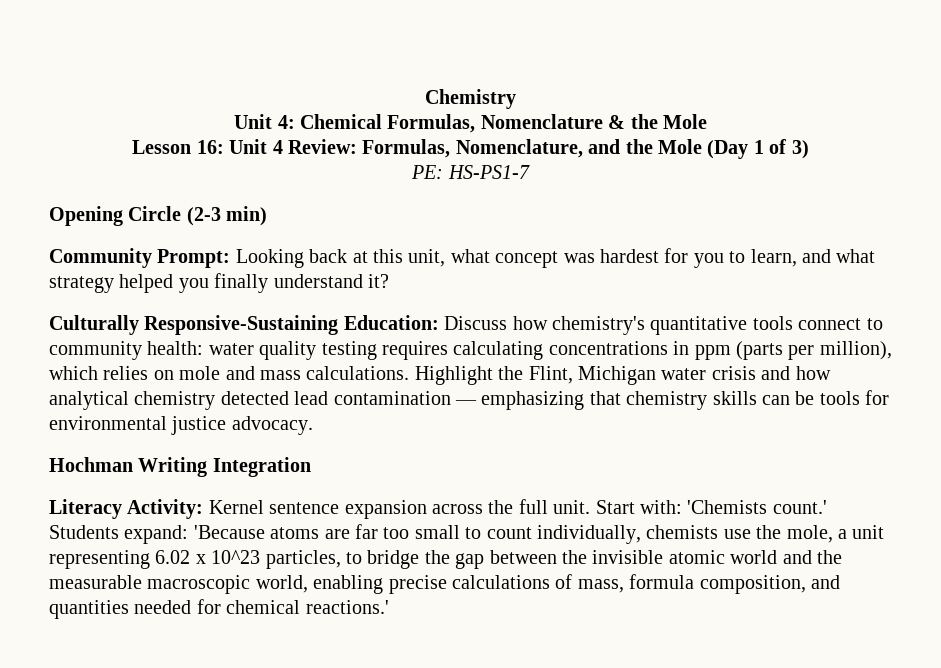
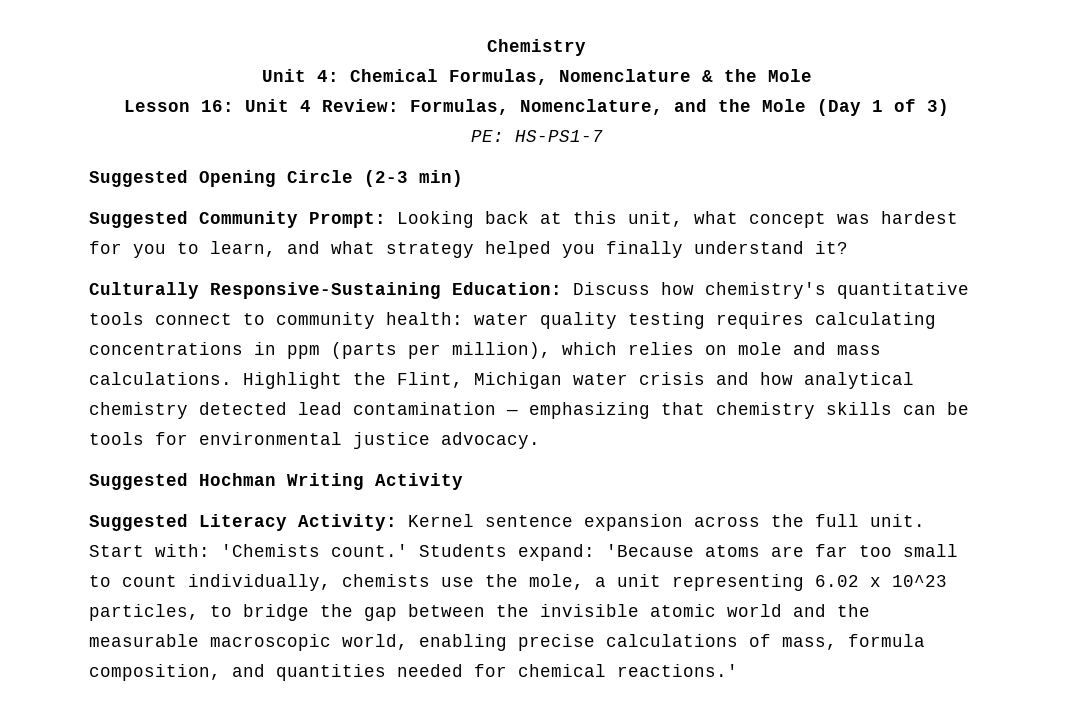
(530, 172) none -> [89,170,188,187] Suggested
(268, 216) none -> [89,211,188,228] Suggested
(313, 425) none -> [89,473,188,490] Suggested
[212,457,311,477] Integration // -> [375,473,463,490] [89,514,188,531] Activity // Suggested

